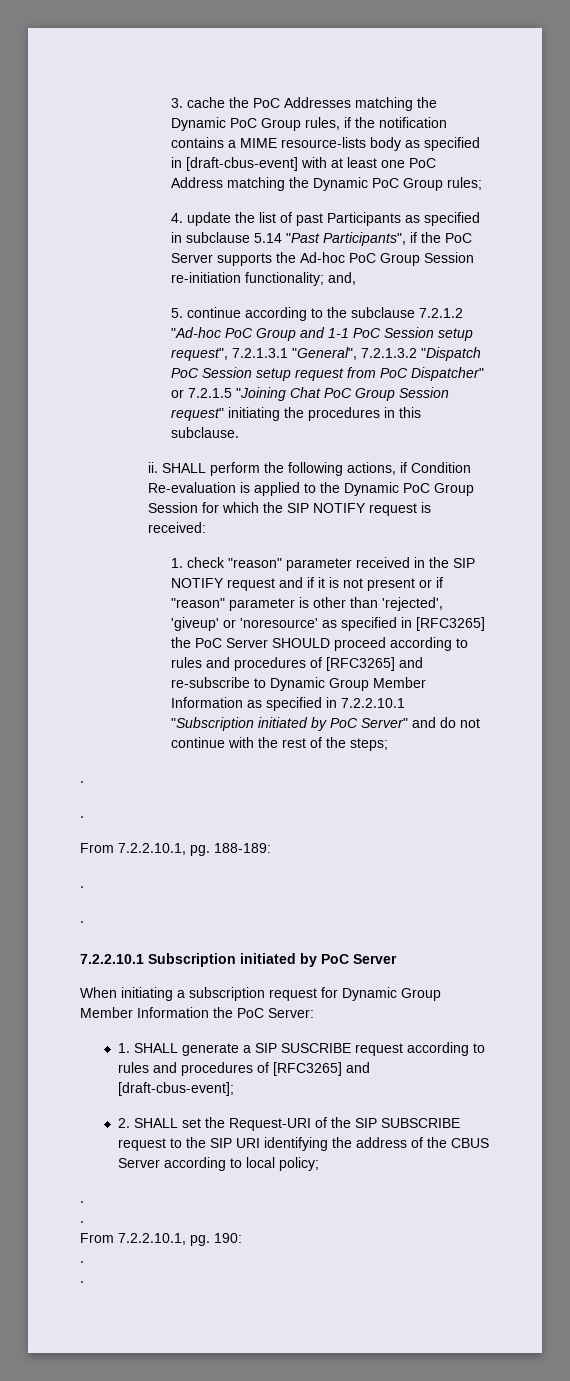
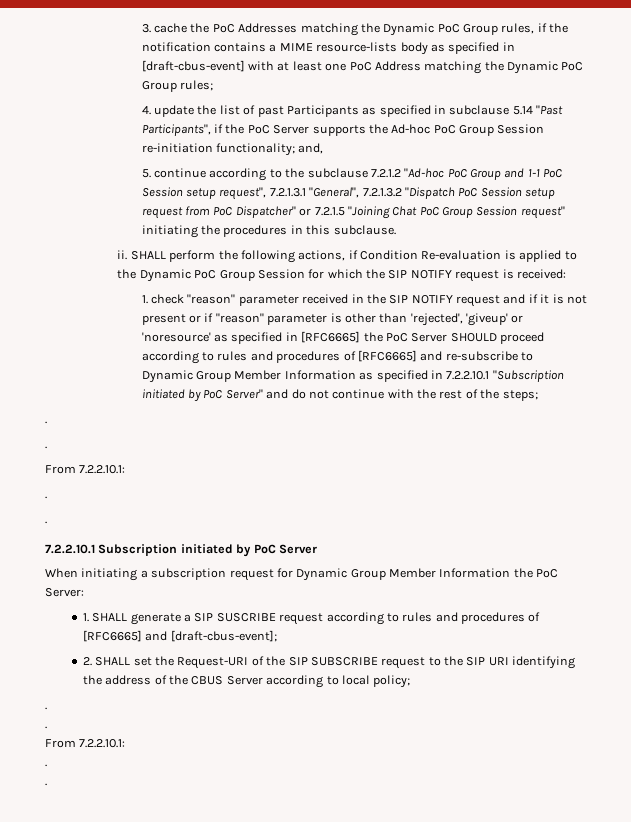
[415,617,485,631] [RFC3265] -> [301,331,361,343] [RFC6665]
[325,657,395,671] [RFC3265] -> [357,350,417,362] [RFC6665]
[118,843,271,856] 7.2.2.10.1, pg. 188-189: -> [79,465,126,474] 7.2.2.10.1:
[273,1062,343,1076] [RFC3265] -> [82,630,142,642] [RFC6665]
[118,1233,242,1246] 7.2.2.10.1, pg. 190: -> [79,739,126,748] 7.2.2.10.1:

